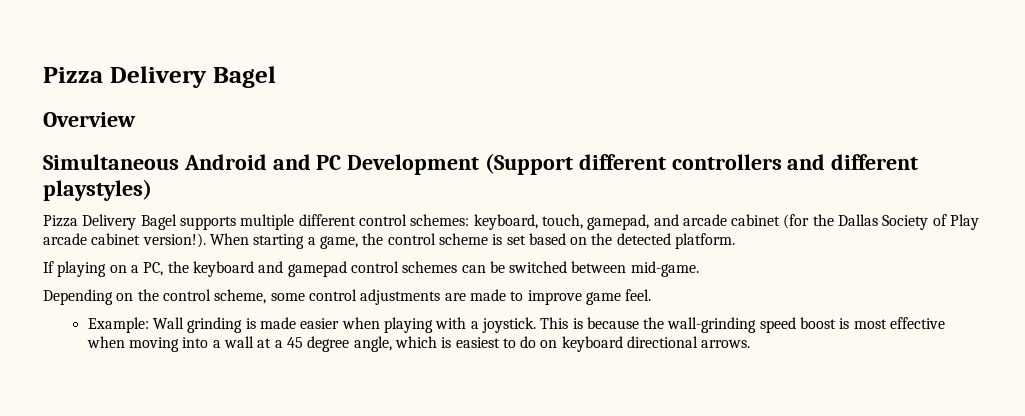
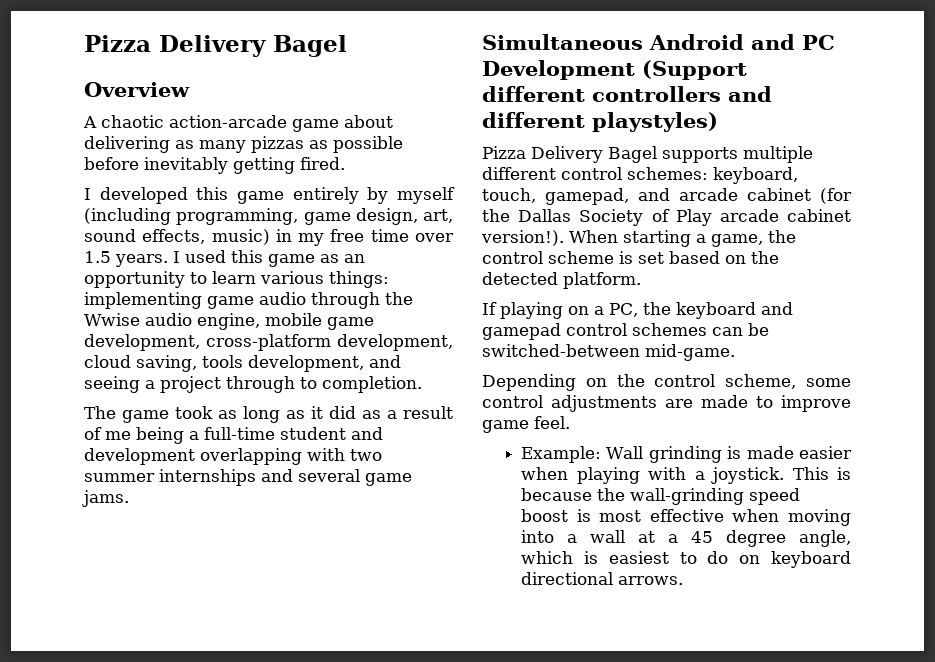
(136, 119) none -> [83,115,393,132] [84,136,403,153] [84,157,345,174] [84,187,455,204] [84,208,453,225] [84,229,454,246] [84,250,365,267] [84,271,389,288] [84,292,413,309] [84,313,374,330] [84,334,453,351] [84,355,401,372] [84,376,422,393] [84,406,453,423] [84,427,383,444] [84,448,382,465] [84,469,412,486] [82,490,129,507] // A chaotic action-arcade game about delivering as many pizzas as possible before inevitably getting fired. // I developed this game entirely by myself (including programming, game design, art, sound effects, music) in my free time over 1.5 years. I used this game as an opportunity to learn various things: implementing game audio through the Wwise audio engine, mobile game development, cross-platform development, cloud saving, tools development, and seeing a project through to completion. // The game took as long as it did as a result of me being a full-time student and development overlapping with two summer internships and several game jams.
[509,261,627,273] switched between -> [482,344,640,357] switched-between

